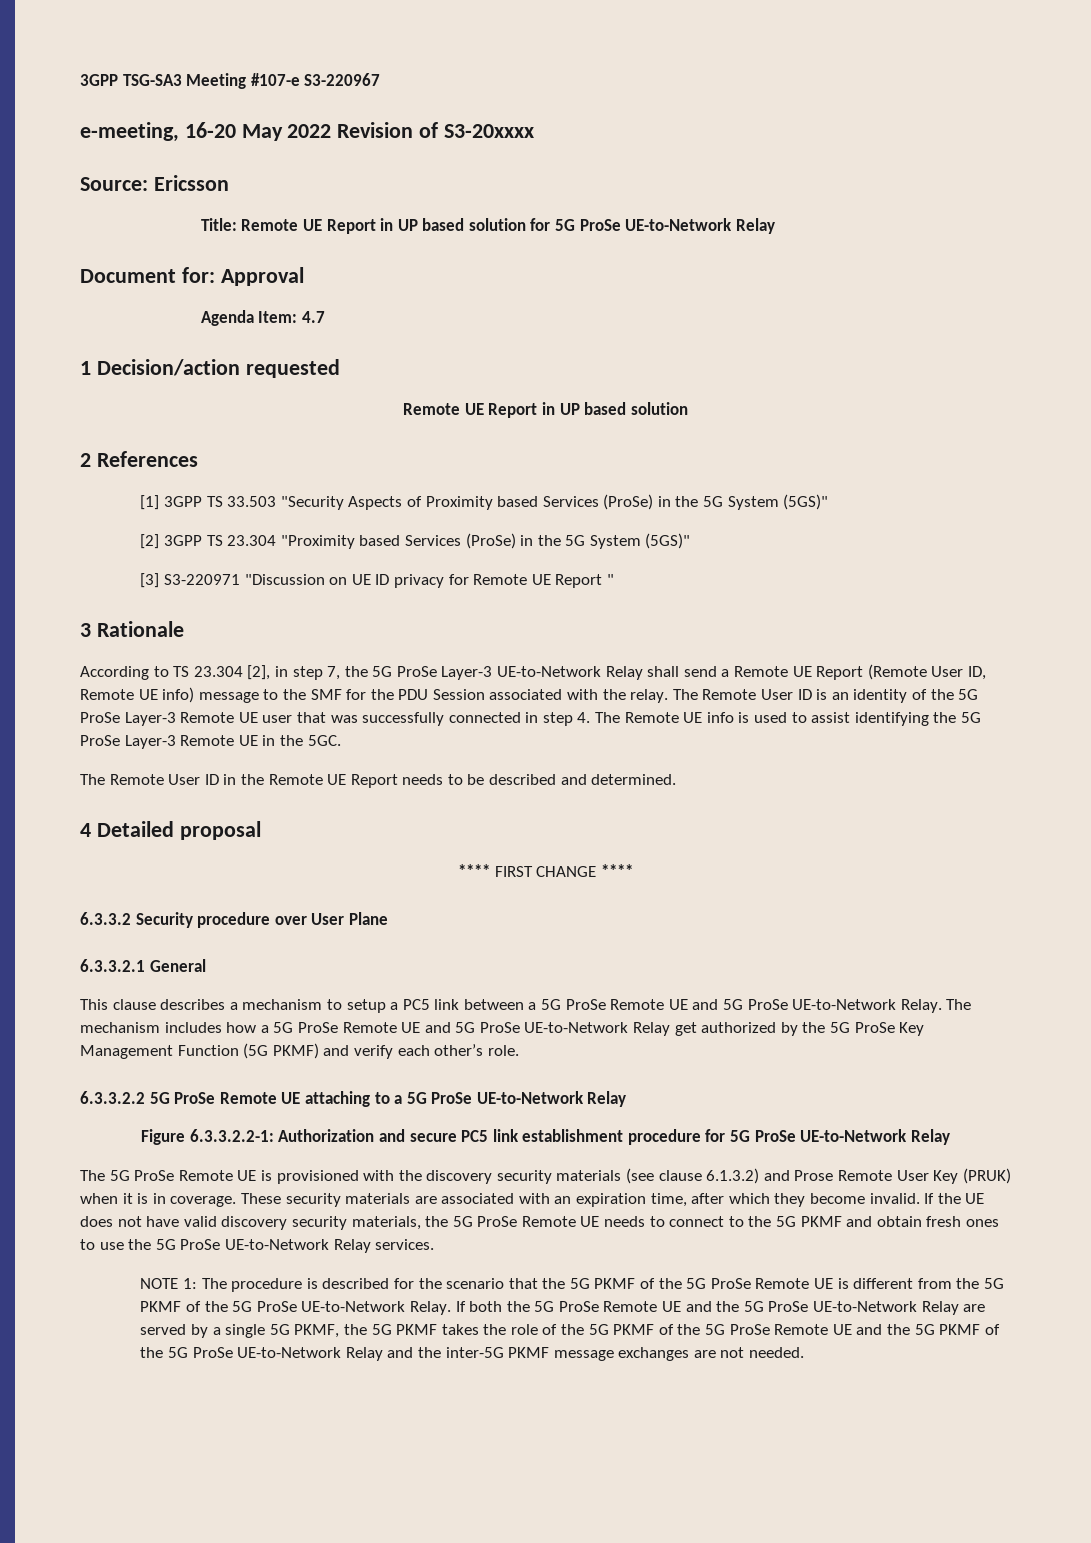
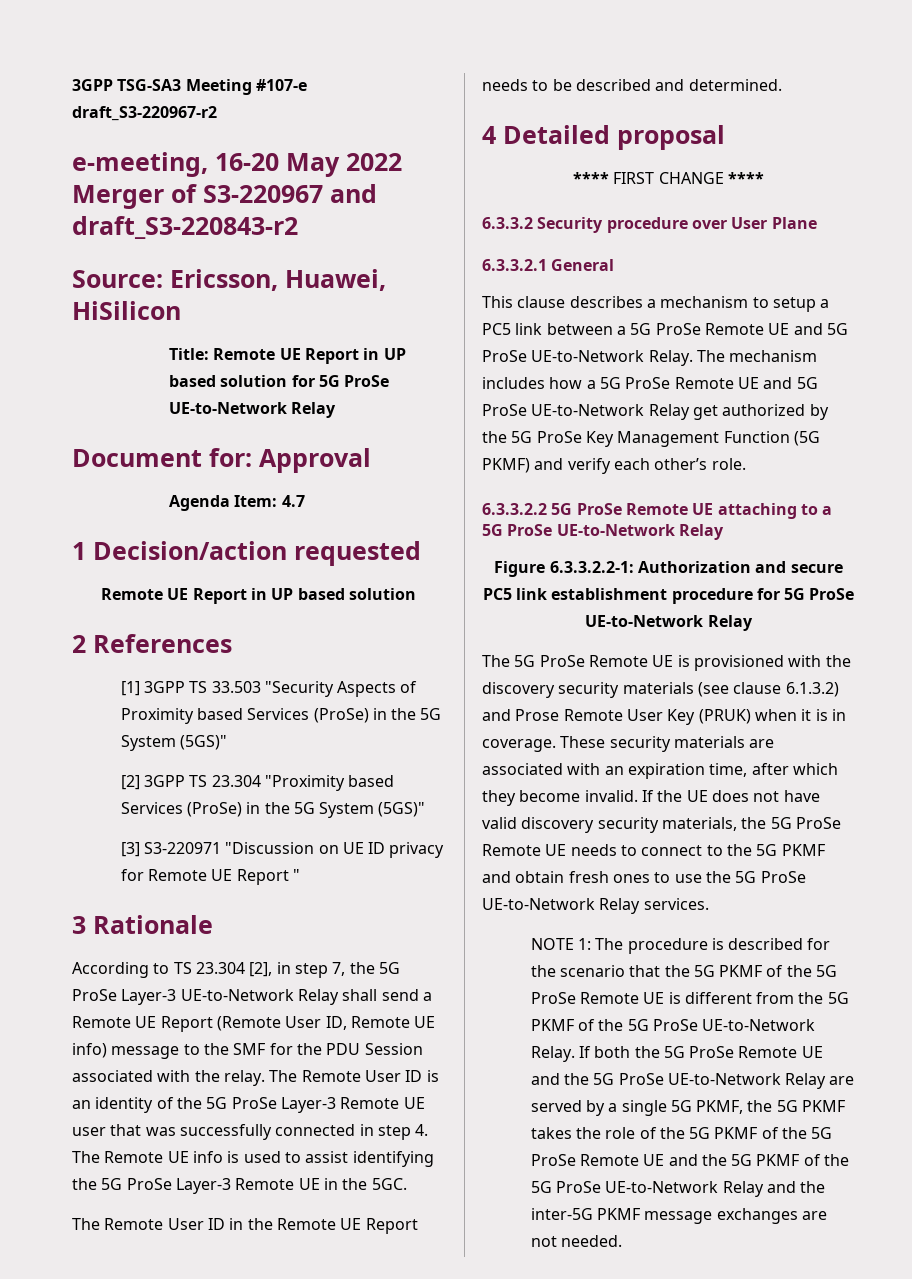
[304,73,381,86] S3-220967 -> [72,106,217,121] draft_S3-220967-r2
[337,122,534,138] [80,175,229,191] Revision of S3-20xxxx // Source: Ericsson -> [72,184,377,209] [72,216,298,239] [72,269,386,291] [72,301,181,320] Merger of S3-220967 and draft_S3-220843-r2 // Source: Ericsson, Huawei, HiSilicon

